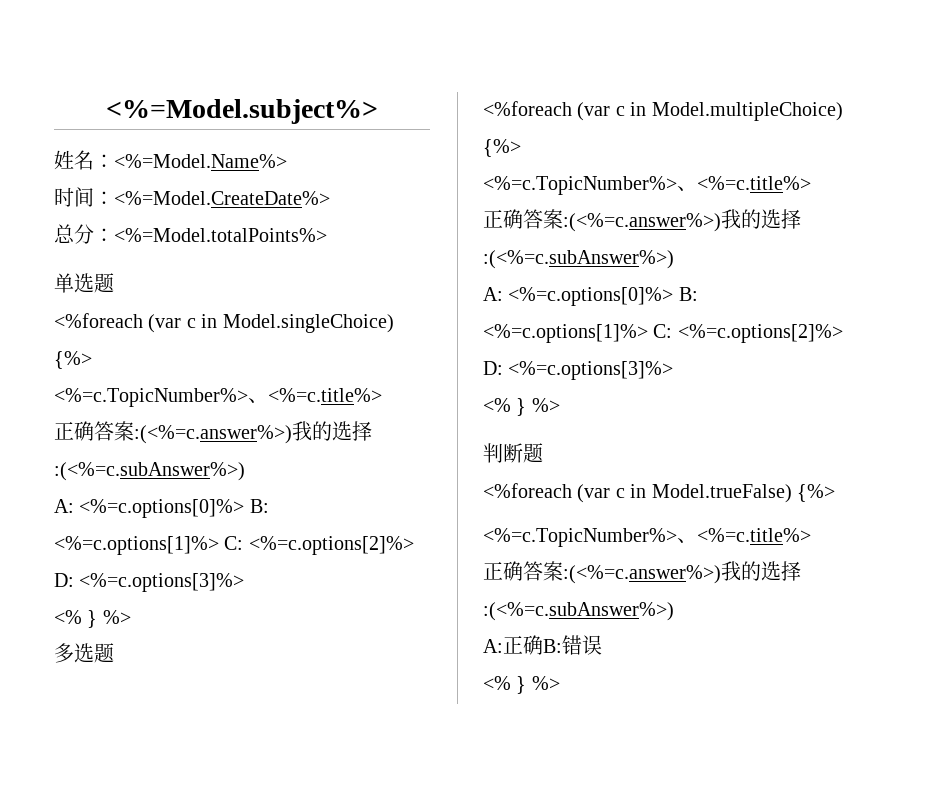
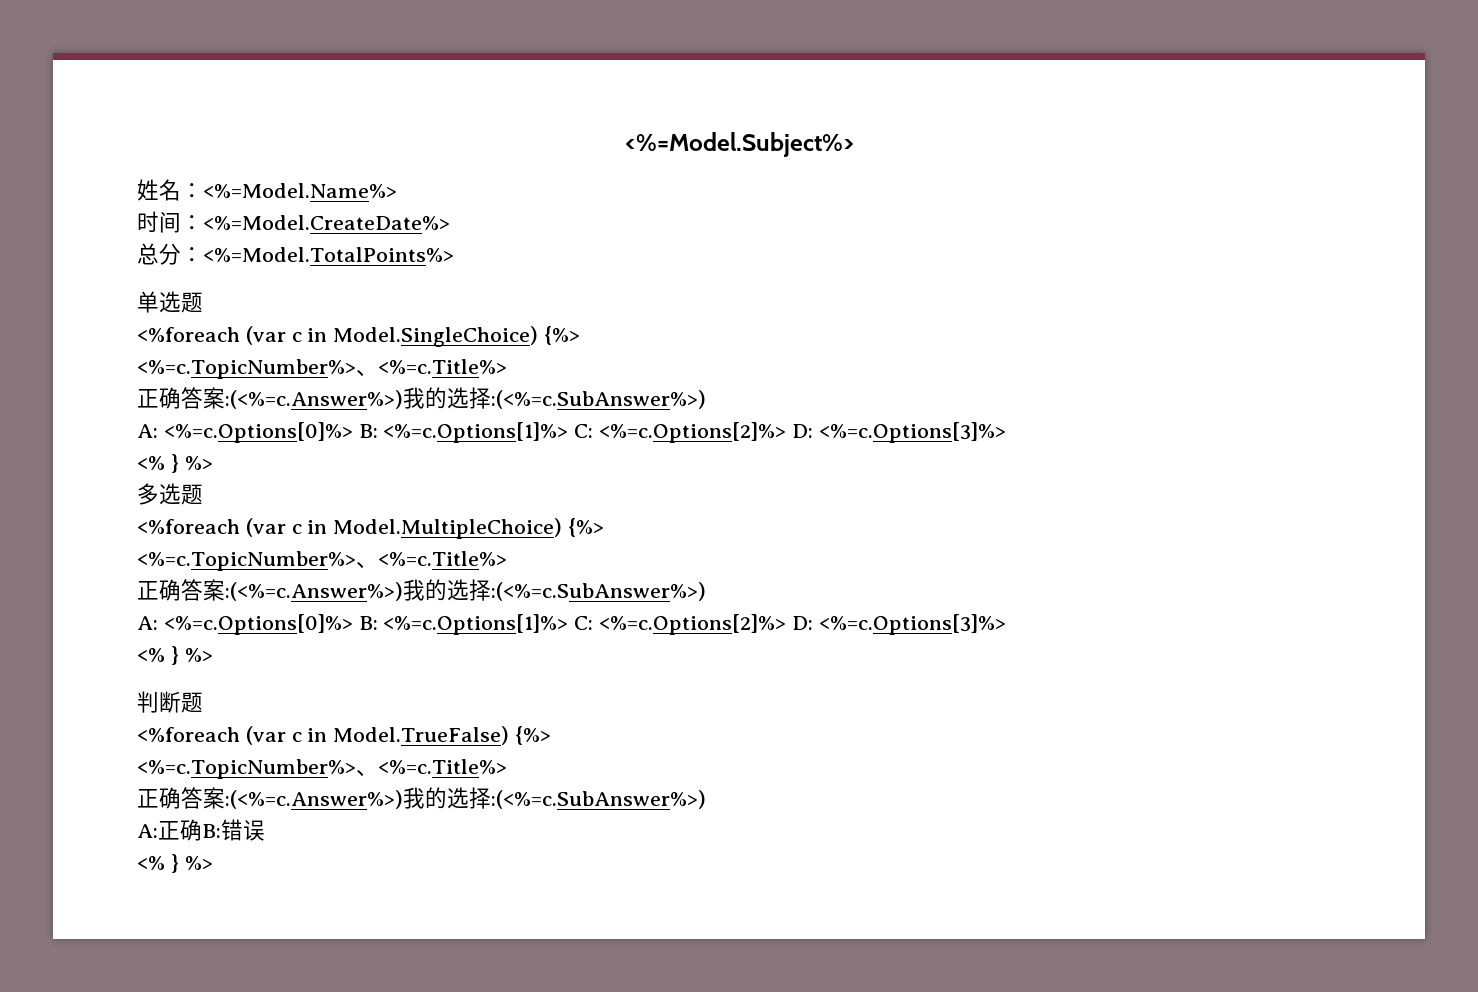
[106,99,378,124] <%=Model.subject%> -> [624,132,854,157] <%=Model.Subject%>
[114,228,327,242] <%=Model.totalPoints%> -> [203,247,454,262] <%=Model.TotalPoints%>
[222,314,394,333] [54,351,92,369] [54,388,382,407] [54,421,372,444] [54,462,245,481] [54,499,269,518] [54,536,414,555] [54,573,245,592] Model.singleChoice) {%> // <%=c.TopicNumber%>、<%=c.title%> // 正确答案:(<%=c.answer%>)我的选择:(<%=c.subAnswer%>) // A: <%=c.options[0]%> B: <%=c.options[1]%> C: <%=c.options[2]%> D: <%=c.options[3]%> -> [333,326,581,347] [137,359,507,379] [137,387,706,409] [137,422,1006,443] Model.SingleChoice) {%> // <%=c.TopicNumber%>、<%=c.Title%> // 正确答案:(<%=c.Answer%>)我的选择:(<%=c.SubAnswer%>) // A: <%=c.Options[0]%> B: <%=c.Options[1]%> C: <%=c.Options[2]%> D: <%=c.Options[3]%>
[651,102,843,121] [483,139,521,157] [483,176,811,195] [483,209,801,232] [483,250,674,269] [483,287,698,306] [483,324,843,343] [483,361,674,380] Model.multipleChoice) {%> // <%=c.TopicNumber%>、<%=c.title%> // 正确答案:(<%=c.answer%>)我的选择:(<%=c.subAnswer%>) // A: <%=c.options[0]%> B: <%=c.options[1]%> C: <%=c.options[2]%> D: <%=c.options[3]%> -> [333,518,605,539] [137,551,507,571] [137,579,706,601] [137,614,1006,635] Model.MultipleChoice) {%> // <%=c.TopicNumber%>、<%=c.Title%> // 正确答案:(<%=c.Answer%>)我的选择:(<%=c.SubAnswer%>) // A: <%=c.Options[0]%> B: <%=c.Options[1]%> C: <%=c.Options[2]%> D: <%=c.Options[3]%>
[651,484,835,503] [483,528,811,547] [483,561,801,584] [483,602,674,621] Model.trueFalse) {%> // <%=c.TopicNumber%>、<%=c.title%> // 正确答案:(<%=c.answer%>)我的选择:(<%=c.subAnswer%>) -> [333,726,551,745] [137,759,507,779] [137,787,706,809] Model.TrueFalse) {%> // <%=c.TopicNumber%>、<%=c.Title%> // 正确答案:(<%=c.Answer%>)我的选择:(<%=c.SubAnswer%>)

